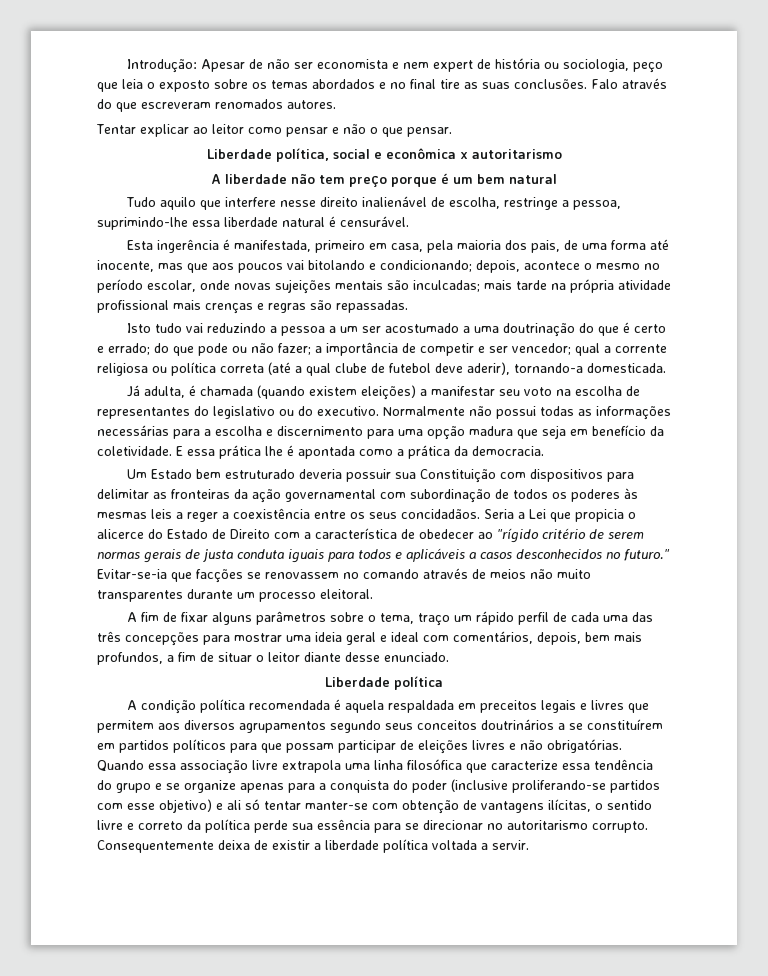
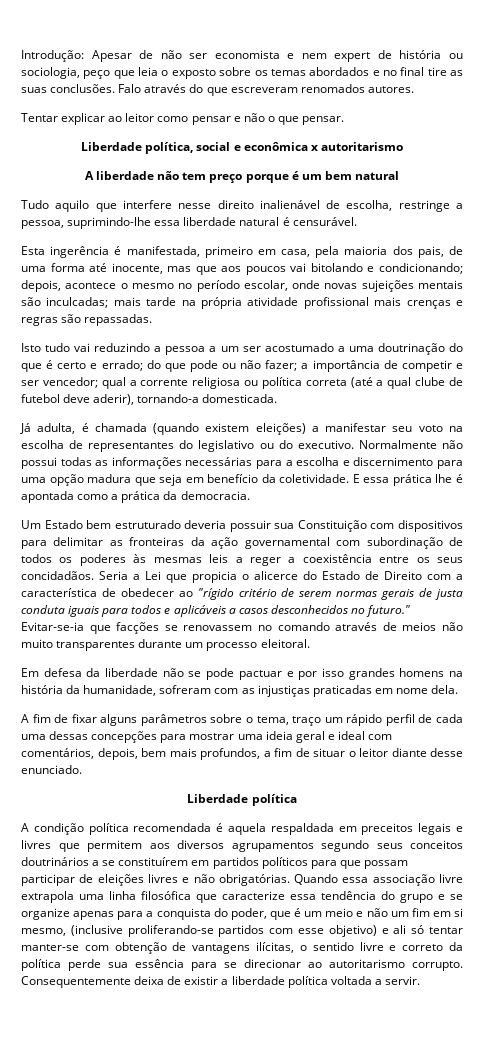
(373, 594) none -> [21,668,463,680] [21,685,459,697] // Em defesa da liberdade não se pode pactuar e por isso grandes homens na história da humanidade, sofreram com as injustiças praticadas em nome dela.
[632,612,654,622] [97,631,121,642] das três -> [49,731,89,740] dessas
[412,780,447,793] poder -> [230,908,463,920] [21,928,66,936] poder, que é um meio e não um fim em si mesmo,
[487,823,503,830] no -> [308,962,322,968] ao

